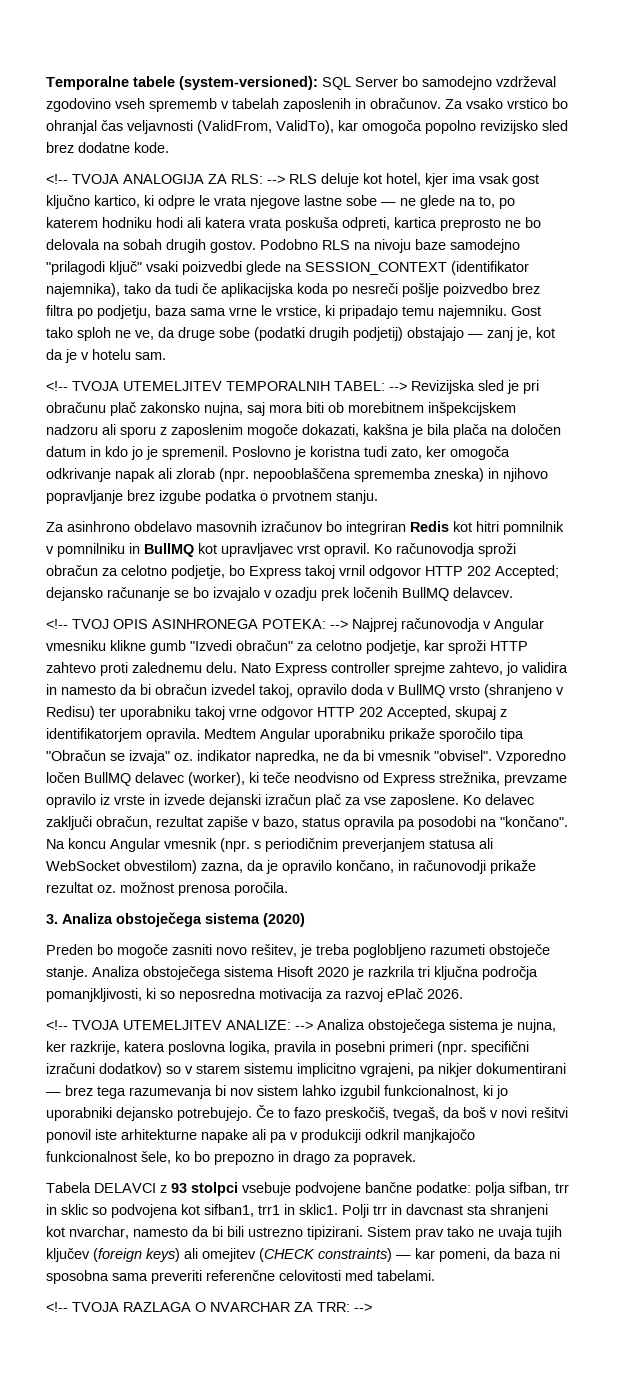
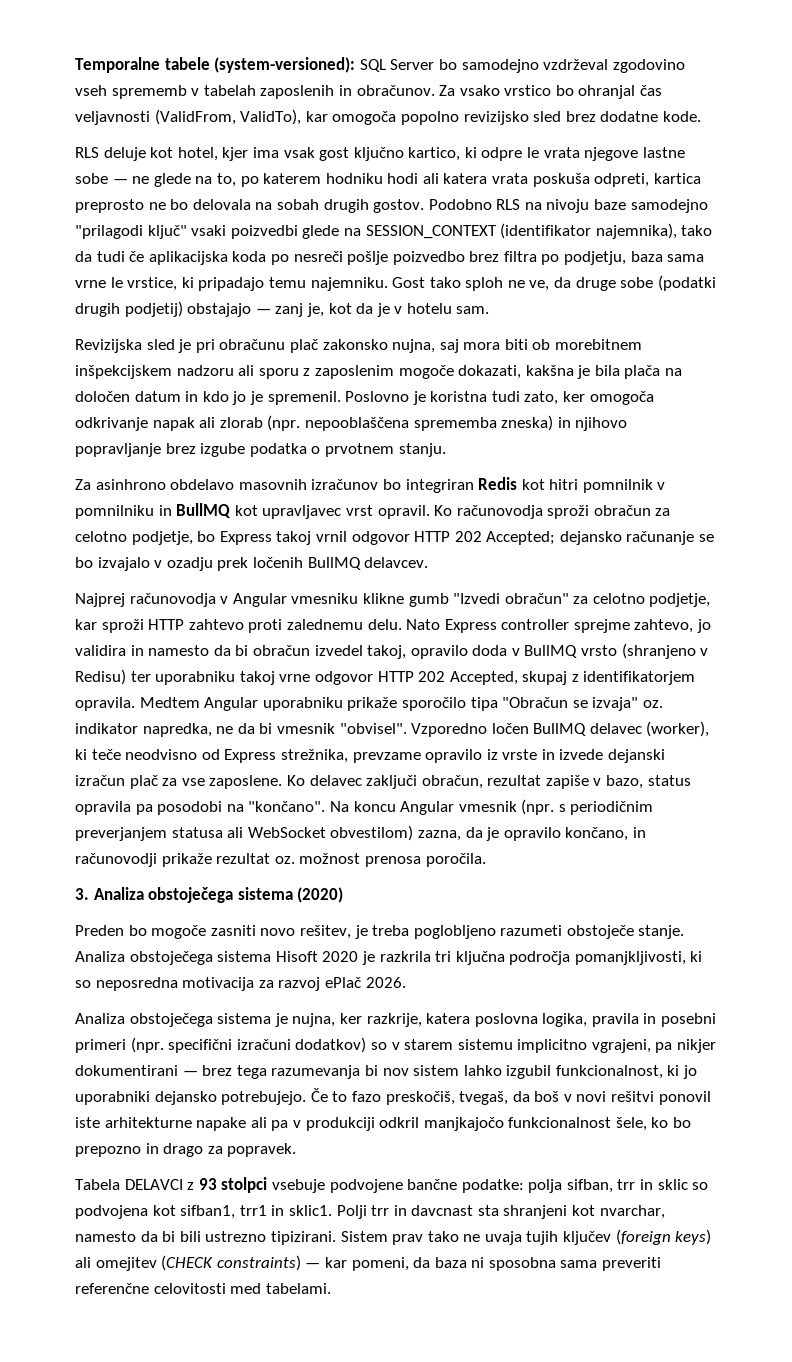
[46,174,285,184] <!-- TVOJA ANALOGIJA ZA RLS: --> -> (701, 116) none
[46,381,407,391] <!-- TVOJA UTEMELJITEV TEMPORALNIH TABEL: --> -> (490, 310) none
[46,619,348,629] <!-- TVOJ OPIS ASINHRONEGA POTEKA: --> -> (429, 562) none
[46,1020,313,1030] <!-- TVOJA UTEMELJITEV ANALIZE: --> -> (406, 982) none
[46,1302,372,1312] // <!-- TVOJA RAZLAGA O NVARCHAR ZA TRR: --> -> (331, 1288) none

